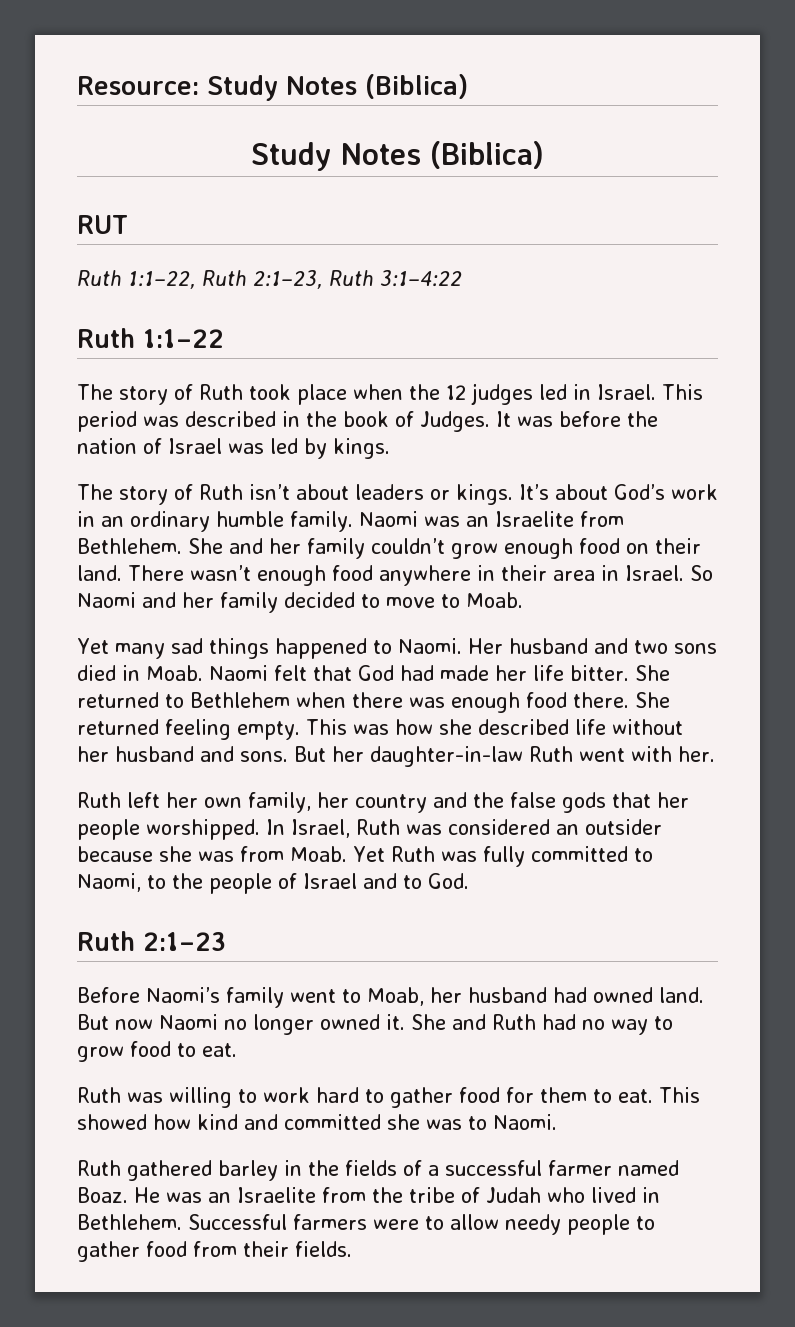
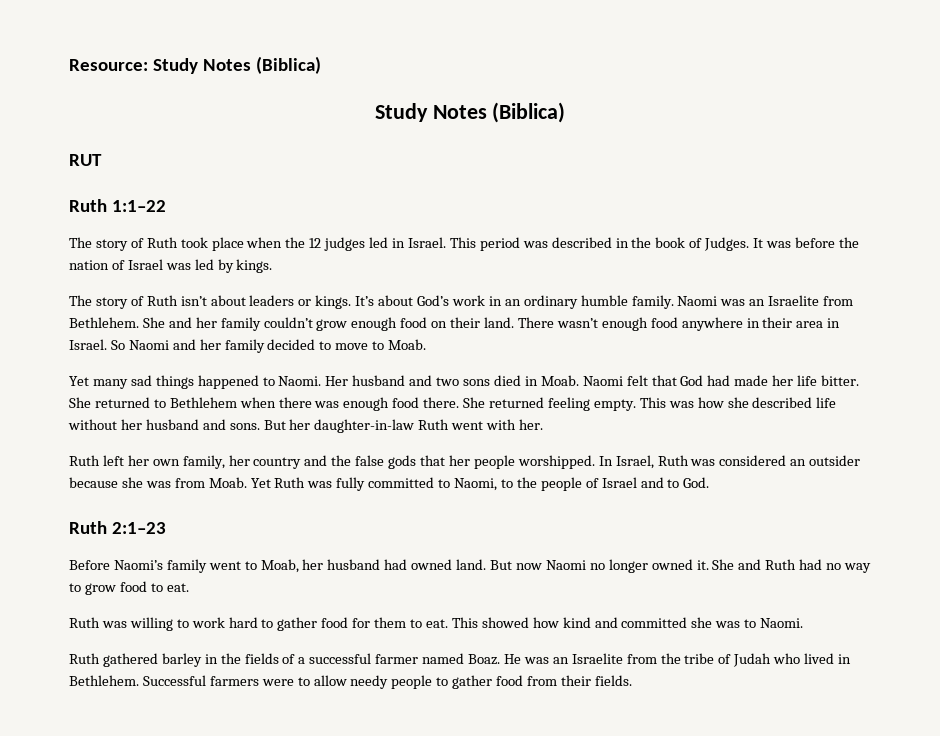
[77,270,462,289] // Ruth 1:1–22, Ruth 2:1–23, Ruth 3:1–4:22 -> (102, 160) none

